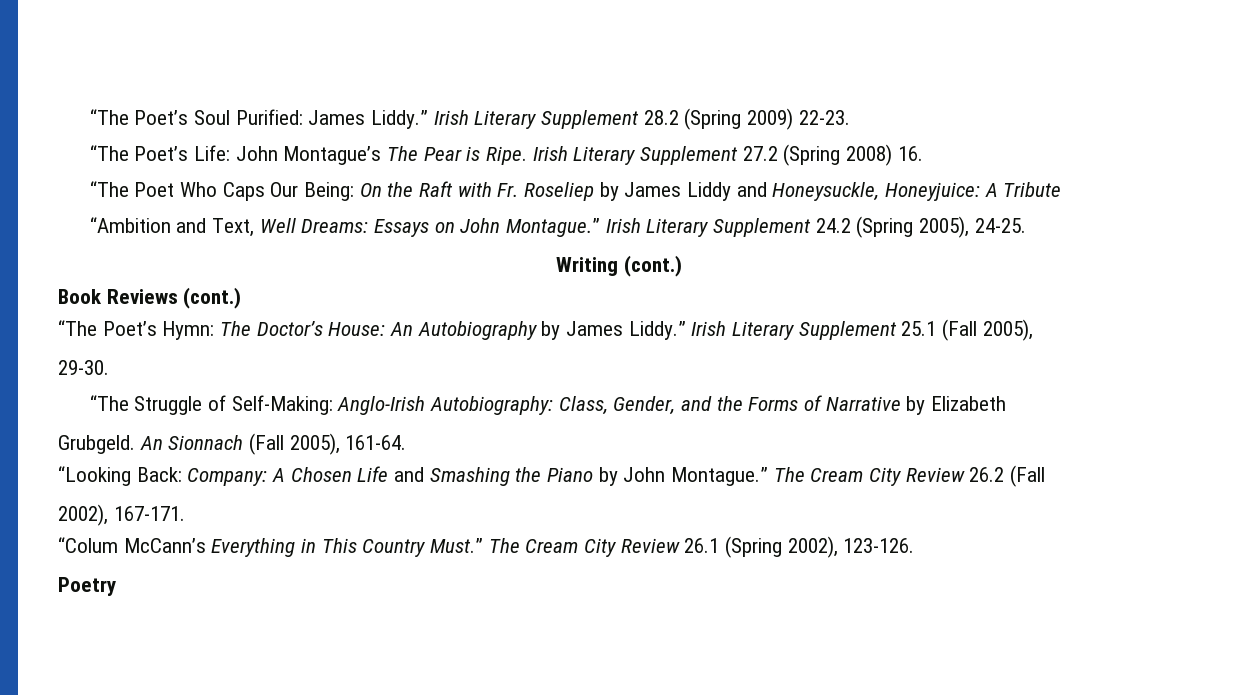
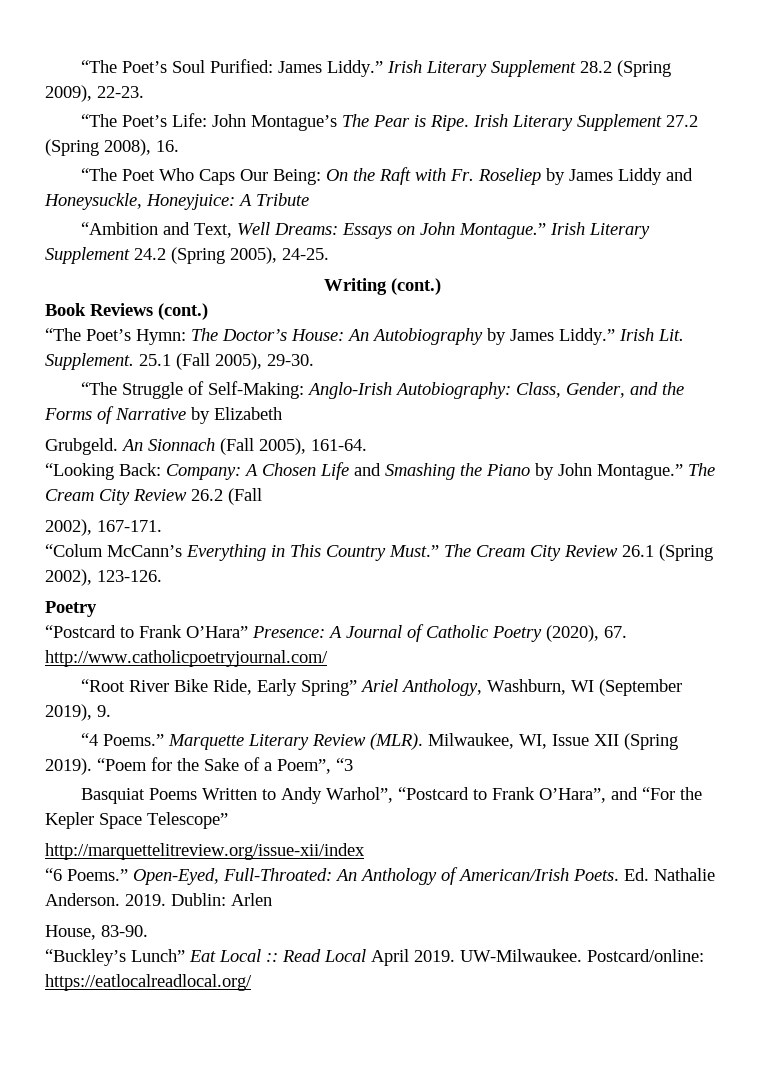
[747,108,794,130] 2009) -> [45,85,92,102] 2009),
[846,144,893,166] 2008) -> [104,139,151,156] 2008),
[732,321,897,340] Literary Supplement -> [658,329,684,341] [45,353,134,370] Lit. Supplement.
(1033, 330) // -> (262, 361) none
(116, 586) none -> [45,624,627,642] [45,650,328,667] [81,679,683,696] [45,704,111,721] [81,733,679,750] [45,757,353,775] [81,787,703,804] [45,812,228,829] [45,843,365,860] [45,867,715,885] [45,893,272,906] [45,925,148,940] [45,949,704,966] [45,974,252,991] // “Postcard to Frank O’Hara” Presence: A Journal of Catholic Poetry (2020), 67. http://www.catholicpoetryjournal.com/ // “Root River Bike Ride, Early Spring” Ariel Anthology, Washburn, WI (September 2019), 9. // “4 Poems.” Marquette Literary Review (MLR). Milwaukee, WI, Issue XII (Spring 2019). “Poem for the Sake of a Poem”, “3 // Basquiat Poems Written to Andy Warhol”, “Postcard to Frank O’Hara”, and “For the Kepler Space Telescope” // http://marquettelitreview.org/issue-xii/index // “6 Poems.” Open-Eyed, Full-Throated: An Anthology of American/Irish Poets. Ed. Nathalie Anderson. 2019. Dublin: Arlen // House, 83-90. // “Buckley’s Lunch” Eat Local :: Read Local April 2019. UW-Milwaukee. Postcard/online: https://eatlocalreadlocal.org/

